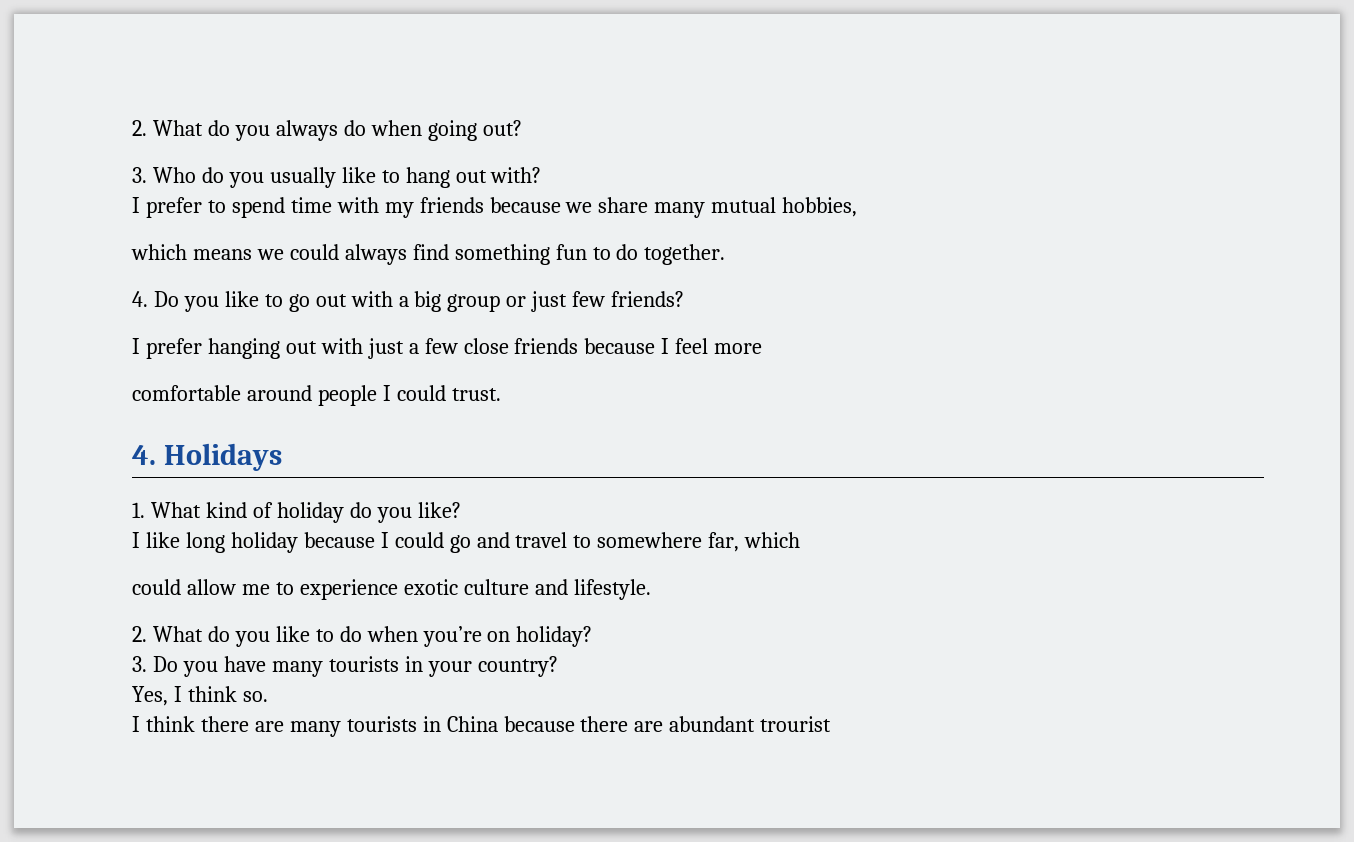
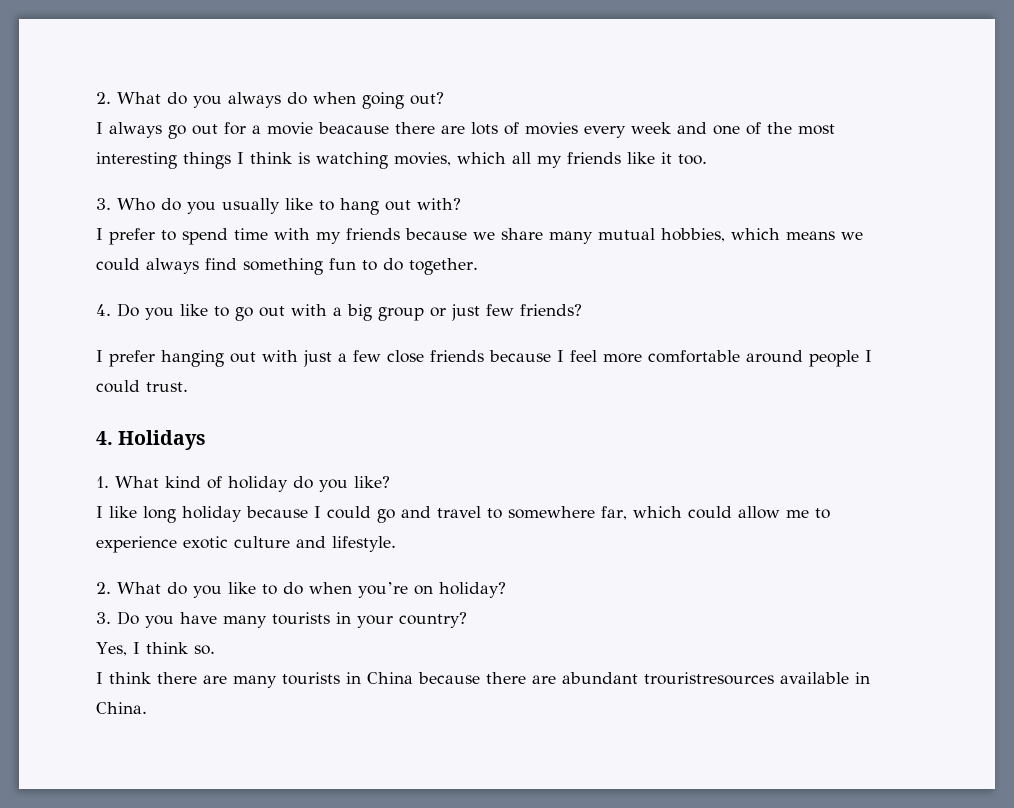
(522, 128) none -> [96,122,835,139] [96,152,707,169] // I always go out for a movie beacause there are lots of movies every week and one of the most interesting things I think is watching movies, which all my friends like it too.
(858, 207) // -> (725, 235) none
(763, 348) // -> (642, 358) none
(801, 540) // -> (682, 512) none
[760,716,832,732] trourist -> [644,672,870,685] [96,702,147,714] trouristresources available in China.

